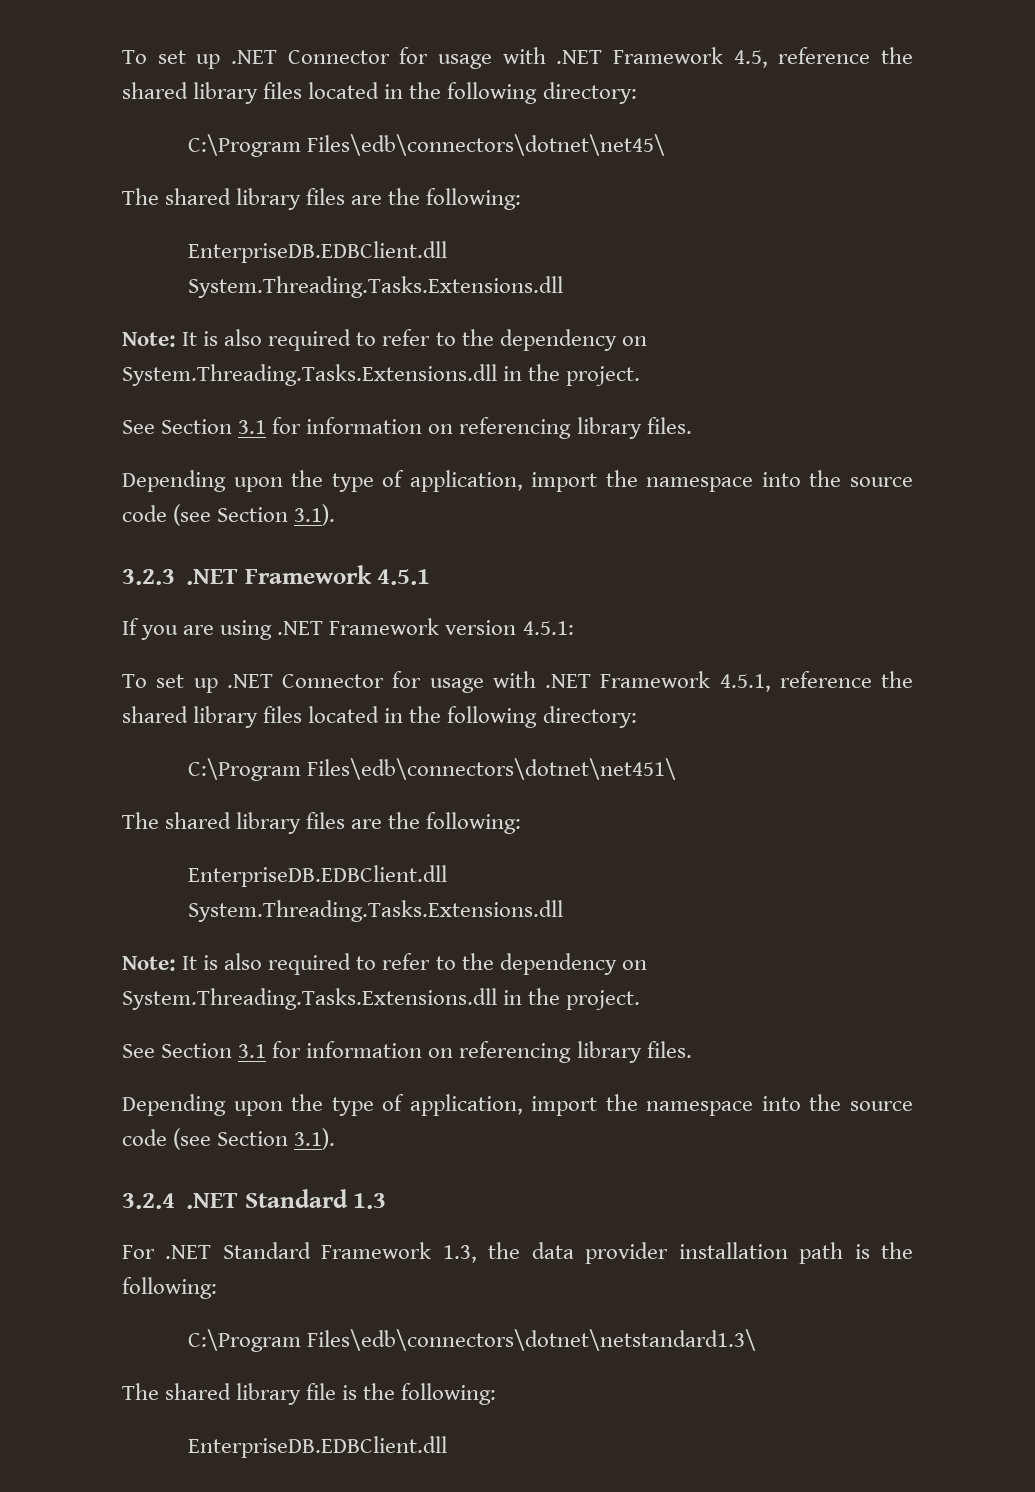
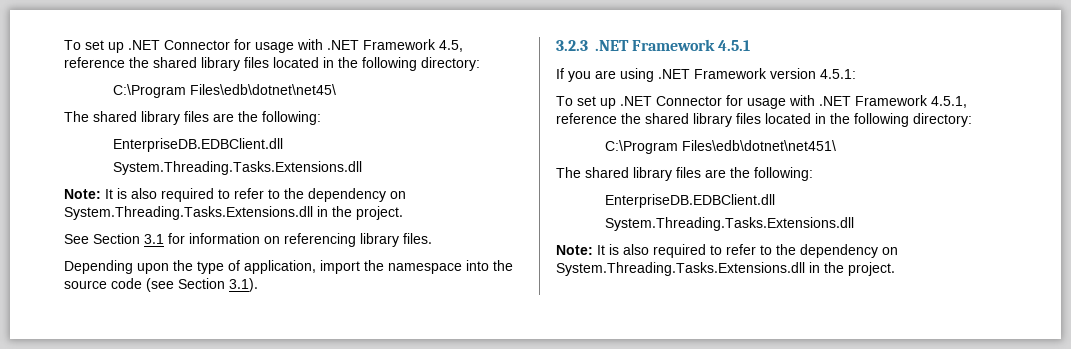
[307,134,666,156] Files\edb\connectors\dotnet\net45\ -> [190,84,337,95] Files\edb\dotnet\net45\
[307,758,677,780] Files\edb\connectors\dotnet\net451\ -> [682,140,837,151] Files\edb\dotnet\net451\
[122,1041,692,1063] [122,1094,913,1116] [122,1128,336,1150] [122,1189,387,1209] [122,1242,914,1264] [122,1277,217,1299] [187,1329,757,1352] [122,1383,497,1405] [187,1436,447,1458] // See Section 3.1 for information on referencing library files. // Depending upon the type of application, import the namespace into the source code (see Section 3.1). // 3.2.4 .NET Standard 1.3 // For .NET Standard Framework 1.3, the data provider installation path is the following: // C:\Program Files\edb\connectors\dotnet\netstandard1.3\ // The shared library file is the following: // EnterpriseDB.EDBClient.dll -> (895, 269) none

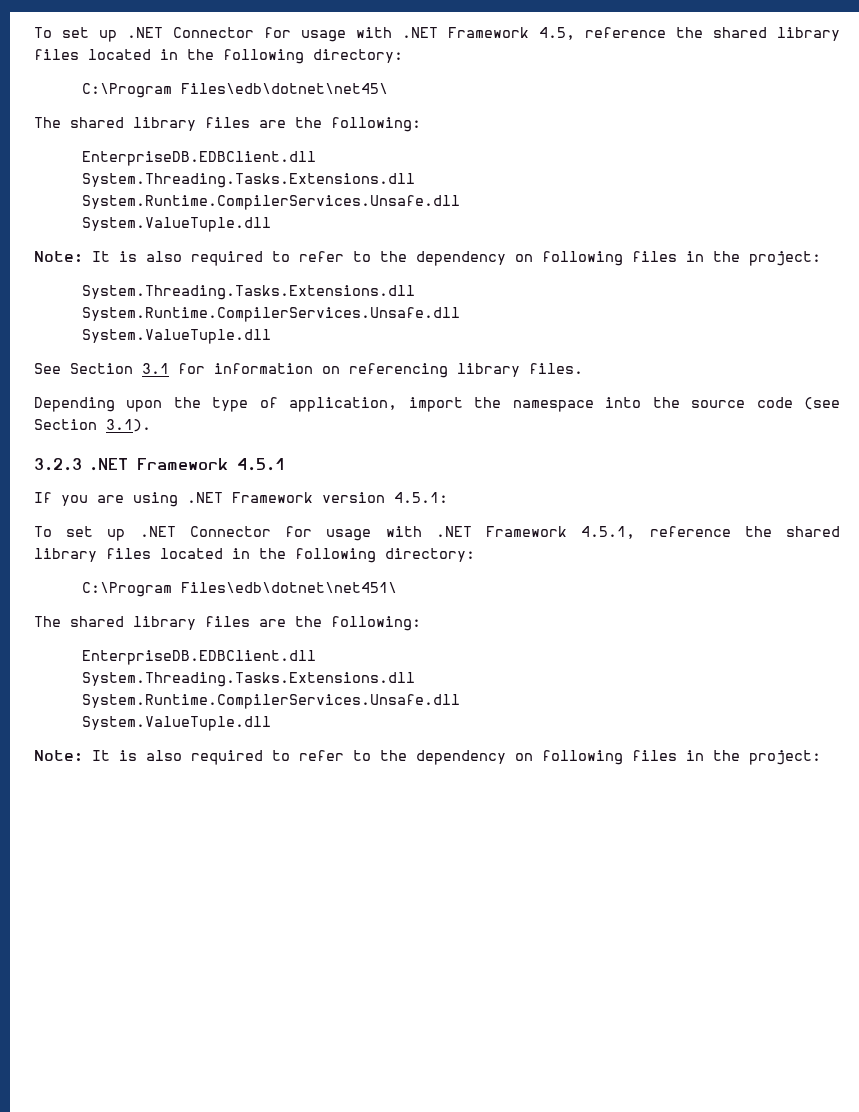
(363, 168) none -> [82,195,461,210] [82,217,272,232] // System.Runtime.CompilerServices.Unsafe.dll // System.ValueTuple.dll
[64,206,403,220] System.Threading.Tasks.Extensions.dll in the project. -> [542,251,821,266] [82,285,416,300] [82,307,461,322] [82,329,272,344] following files in the project: // System.Threading.Tasks.Extensions.dll // System.Runtime.CompilerServices.Unsafe.dll // System.ValueTuple.dll
(855, 224) none -> [82,694,461,709] [82,716,272,731] // System.Runtime.CompilerServices.Unsafe.dll // System.ValueTuple.dll
[556,262,895,276] System.Threading.Tasks.Extensions.dll in the project. -> [542,750,821,765] following files in the project:

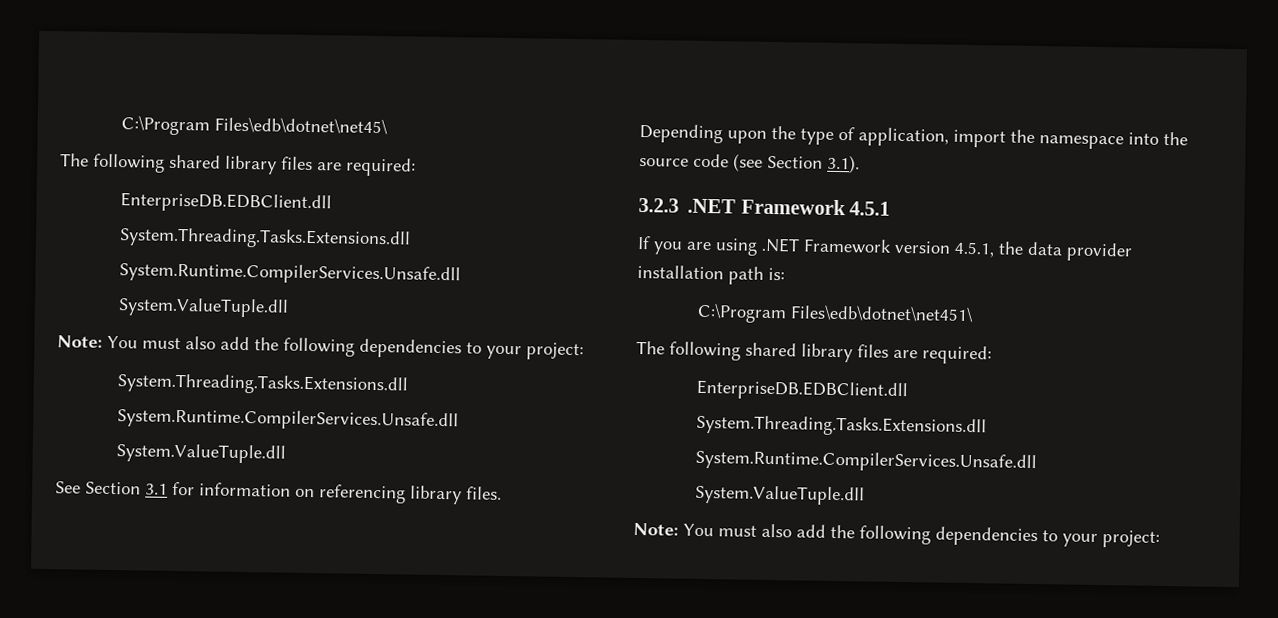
[34,27,840,42] [34,49,403,64] To set up .NET Connector for usage with .NET Framework 4.5, reference the shared library files located in the following directory: // -> (121, 125) none
[70,117,421,132] [82,151,317,166] [82,173,416,188] [82,195,461,210] [82,217,272,232] [34,251,740,266] shared library files are the following: // EnterpriseDB.EDBClient.dll // System.Threading.Tasks.Extensions.dll // System.Runtime.CompilerServices.Unsafe.dll // System.ValueTuple.dll // Note: It is also required to refer to the dependency on following files in the -> [93,153,416,177] [120,192,333,214] [119,227,412,250] [119,262,462,286] [118,297,290,318] [57,335,522,360] following shared library files are required: // EnterpriseDB.EDBClient.dll // System.Threading.Tasks.Extensions.dll // System.Runtime.CompilerServices.Unsafe.dll // System.ValueTuple.dll // Note: You must also add the following dependencies to your
[394,492,448,503] [34,526,841,541] [34,548,475,563] 4.5.1: // To set up .NET Connector for usage with .NET Framework 4.5.1, reference the shared library files located in the following directory: -> [954,241,1133,262] [637,264,785,285] 4.5.1, the data provider installation path is:
[70,616,421,631] [82,650,317,665] [82,672,416,687] [82,694,461,709] [82,716,272,731] [34,750,740,765] shared library files are the following: // EnterpriseDB.EDBClient.dll // System.Threading.Tasks.Extensions.dll // System.Runtime.CompilerServices.Unsafe.dll // System.ValueTuple.dll // Note: It is also required to refer to the dependency on following files in the -> [669,341,992,365] [696,379,909,402] [696,414,988,438] [695,449,1038,474] [695,484,866,506] [633,522,1098,547] following shared library files are required: // EnterpriseDB.EDBClient.dll // System.Threading.Tasks.Extensions.dll // System.Runtime.CompilerServices.Unsafe.dll // System.ValueTuple.dll // Note: You must also add the following dependencies to your

